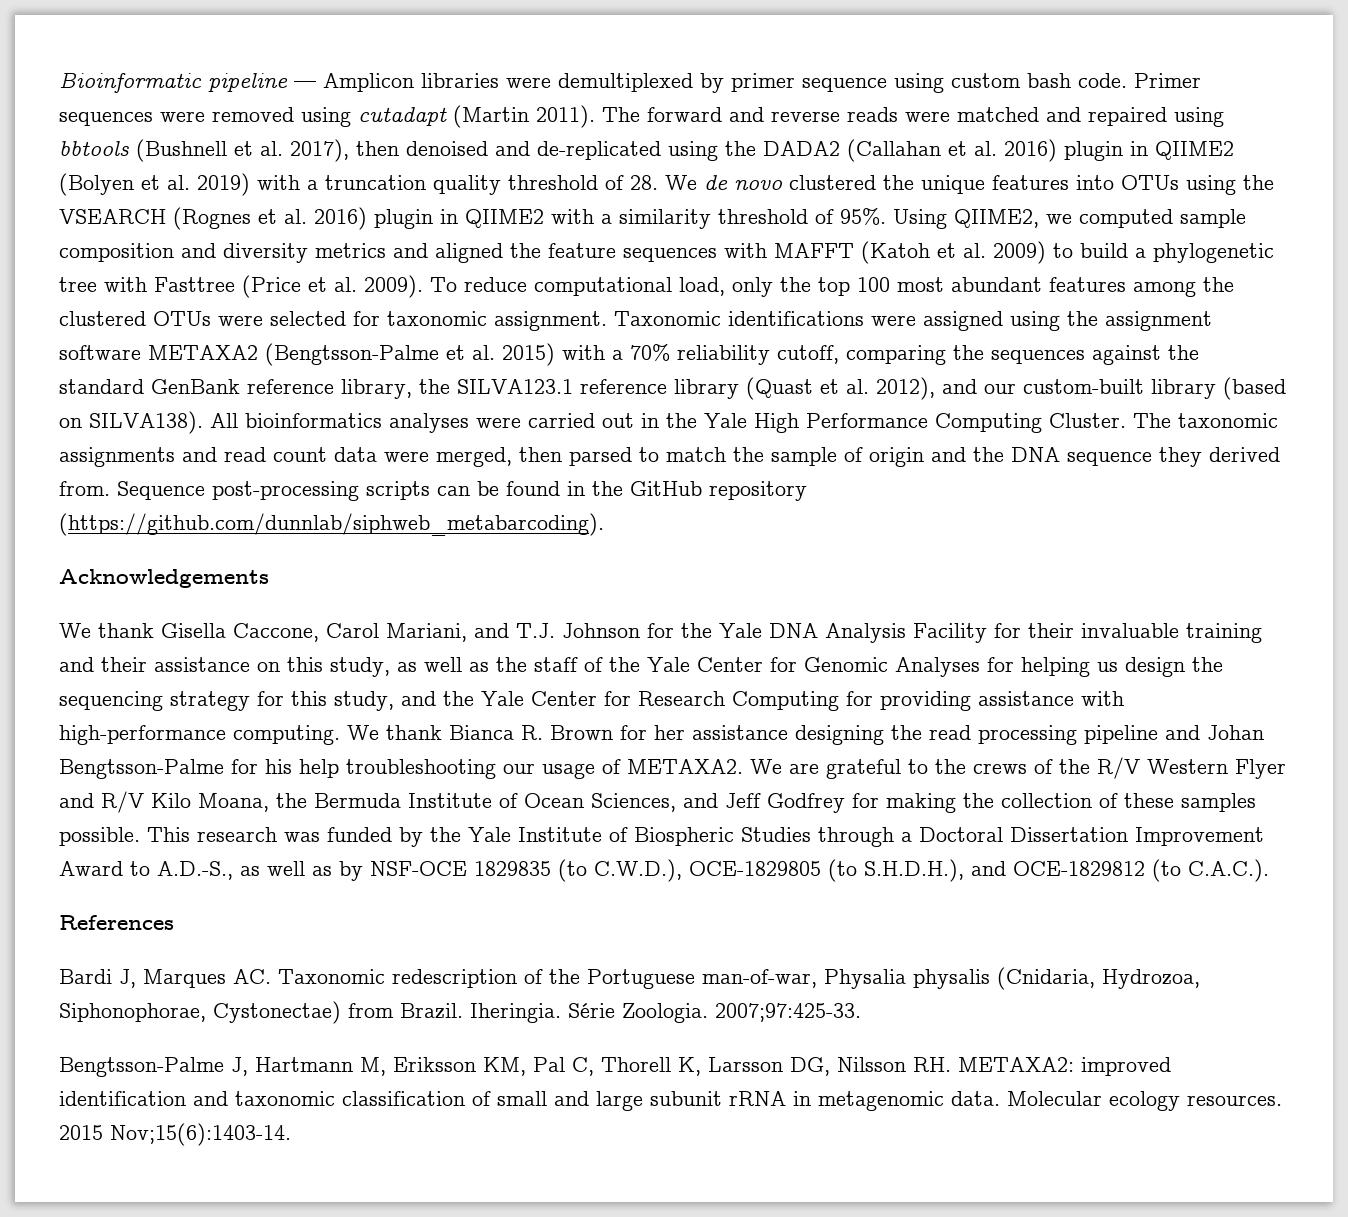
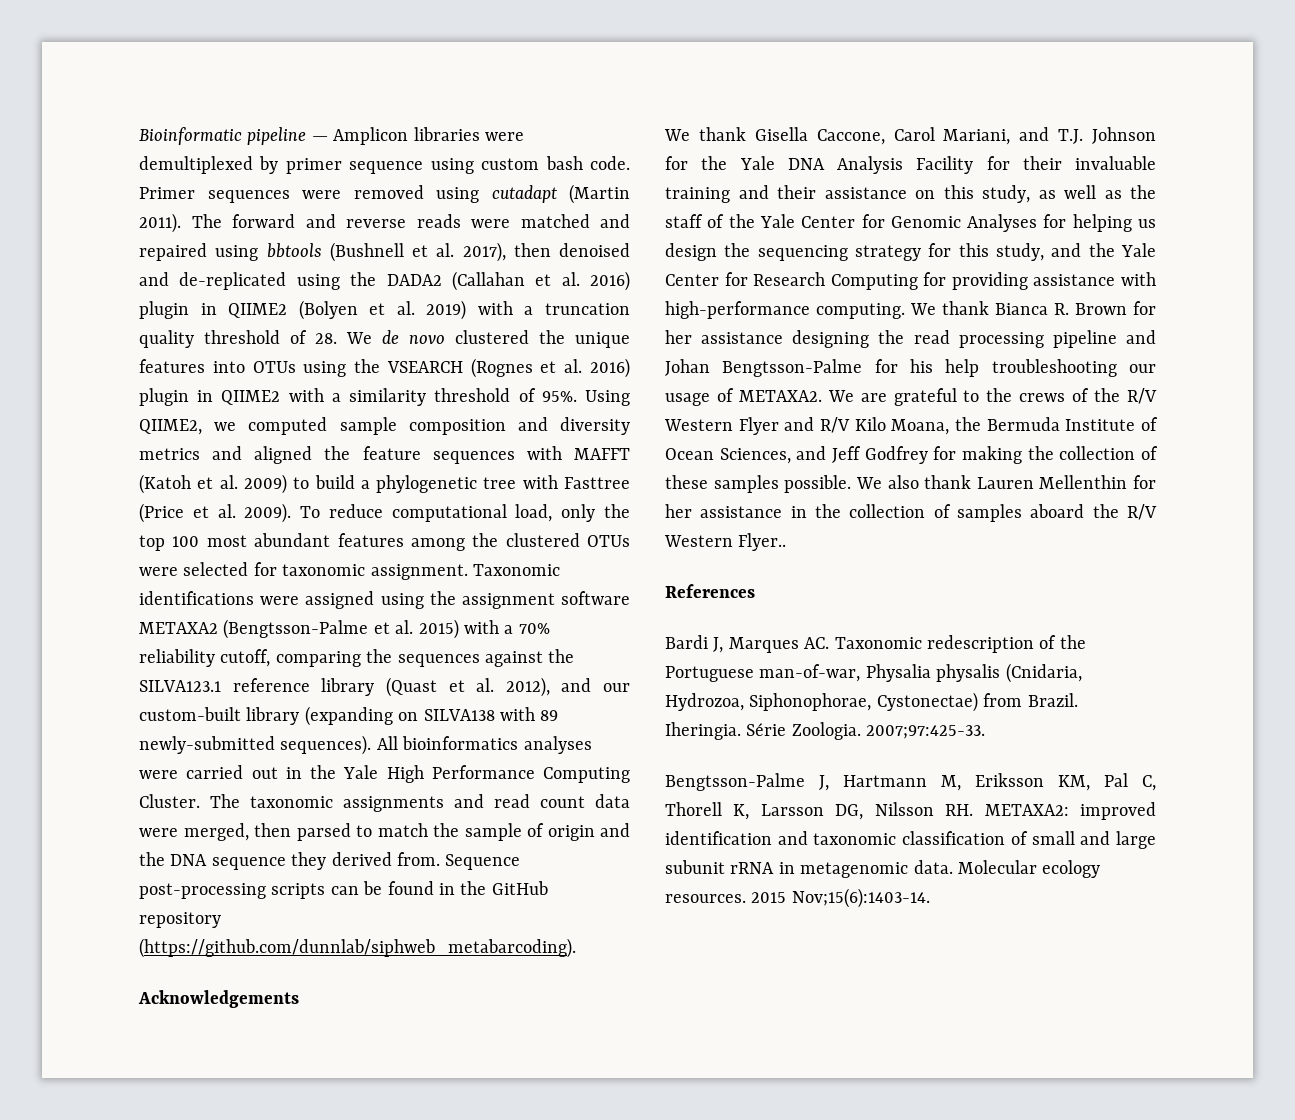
[59,379,450,399] standard GenBank reference library, the -> (575, 656) none
[1223,377,1286,400] [59,411,203,434] (based on SILVA138). -> [304,706,559,726] [139,735,372,755] (expanding on SILVA138 with 89 newly-submitted sequences).
[147,827,1264,847] [59,859,1269,882] This research was funded by the Yale Institute of Biospheric Studies through a Doctoral Dissertation Improvement Award to A.D.-S., as well as by NSF-OCE 1829835 (to C.W.D.), OCE-1829805 (to S.H.D.H.), and OCE-1829812 (to C.A.C.). -> [855,475,1156,489] [665,504,1157,522] [664,533,787,551] We also thank Lauren Mellenthin for her assistance in the collection of samples aboard the R/V Western Flyer..

